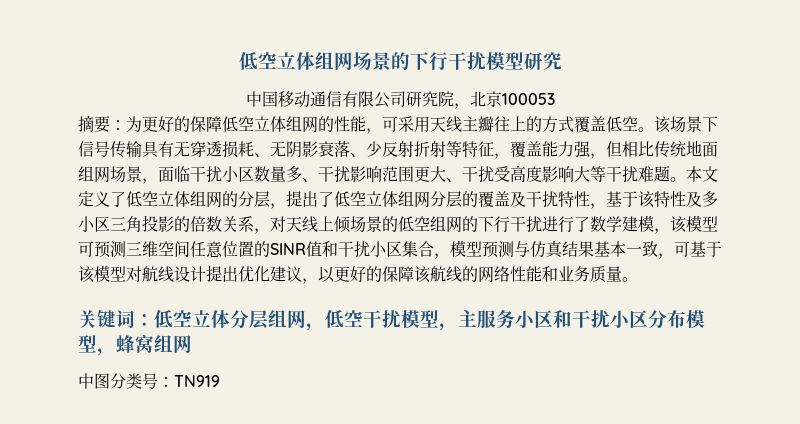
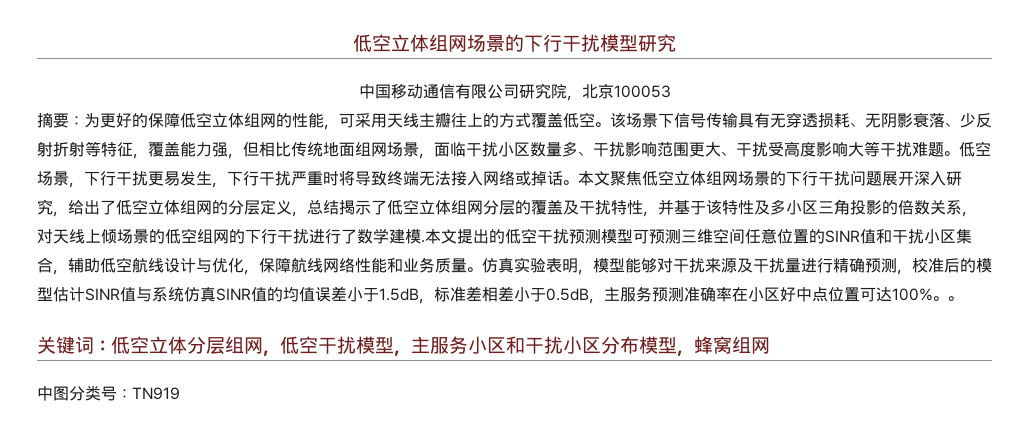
[686,166,718,182] [78,191,110,207] 本文定义 -> [959,141,991,157] [37,170,962,188] [37,199,100,217] 低空场景，下行干扰更易发生，下行干扰严重时将导致终端无法接入网络或掉话。本文聚焦低空立体组网场景的下行干扰问题展开深入研究，给出
[270,190,318,209] ，提出 -> [260,199,371,217] 定义，总结揭示
(606, 206) none -> [658,199,674,215] 并
[654,216,687,234] ，该 -> [421,228,601,244] .本文提出的低空干扰预测
[450,240,722,259] [78,265,478,284] 模型预测与仿真结果基本一致，可基于该模型对航线设计提出优化建议，以更好的保障该航线的 -> [68,257,323,275] 辅助低空航线设计与优化，保障航线
(638, 279) none -> [482,257,992,275] [37,286,963,304] 仿真实验表明，模型能够对干扰来源及干扰量进行精确预测，校准后的模型估计SINR值与系统仿真SINR值的均值误差小于1.5dB，标准差相差小于0.5dB，主服务预测准确率在小区好中点位置可达100%。。

